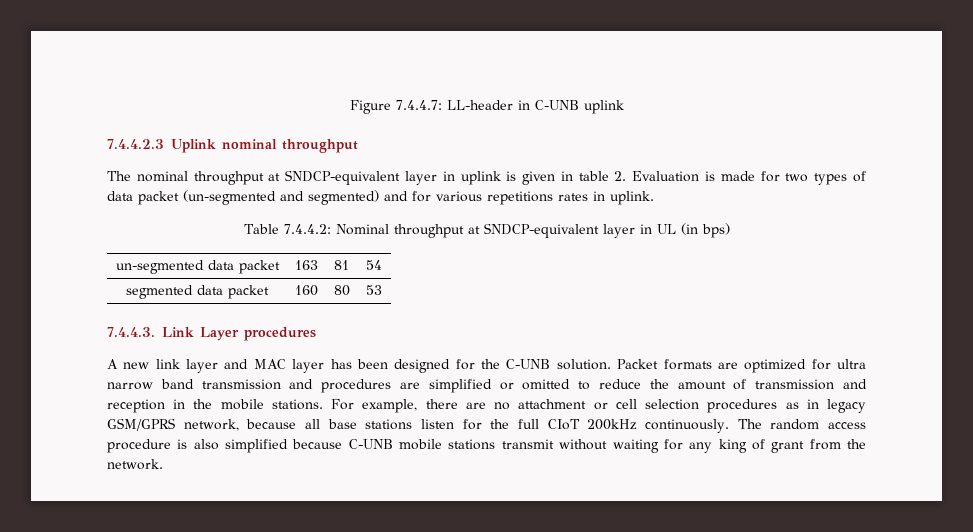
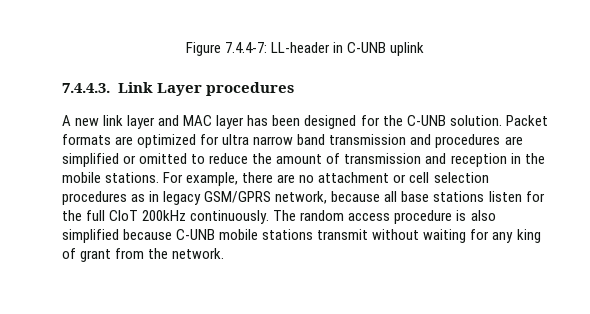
[395,100,442,110] 7.4.4.7: -> [224,42,267,53] 7.4.4-7:
[107,139,358,153] [107,170,866,185] [107,190,654,205] [243,223,730,238] [115,260,280,274] [294,260,318,270] [334,260,349,270] [366,260,382,270] [126,285,269,299] [294,285,318,296] [333,285,350,296] [366,285,382,295] // 7.4.4.2.3 Uplink nominal throughput // The nominal throughput at SNDCP-equivalent layer in uplink is given in table 2. Evaluation is made for two types of data packet (un-segmented and segmented) and for various repetitions rates in uplink. // Table 7.4.4.2: Nominal throughput at SNDCP-equivalent layer in UL (in bps) // un-segmented data packet | 163 | 81 | 54 // segmented data packet | 160 | 80 | 53 -> (425, 49) none

